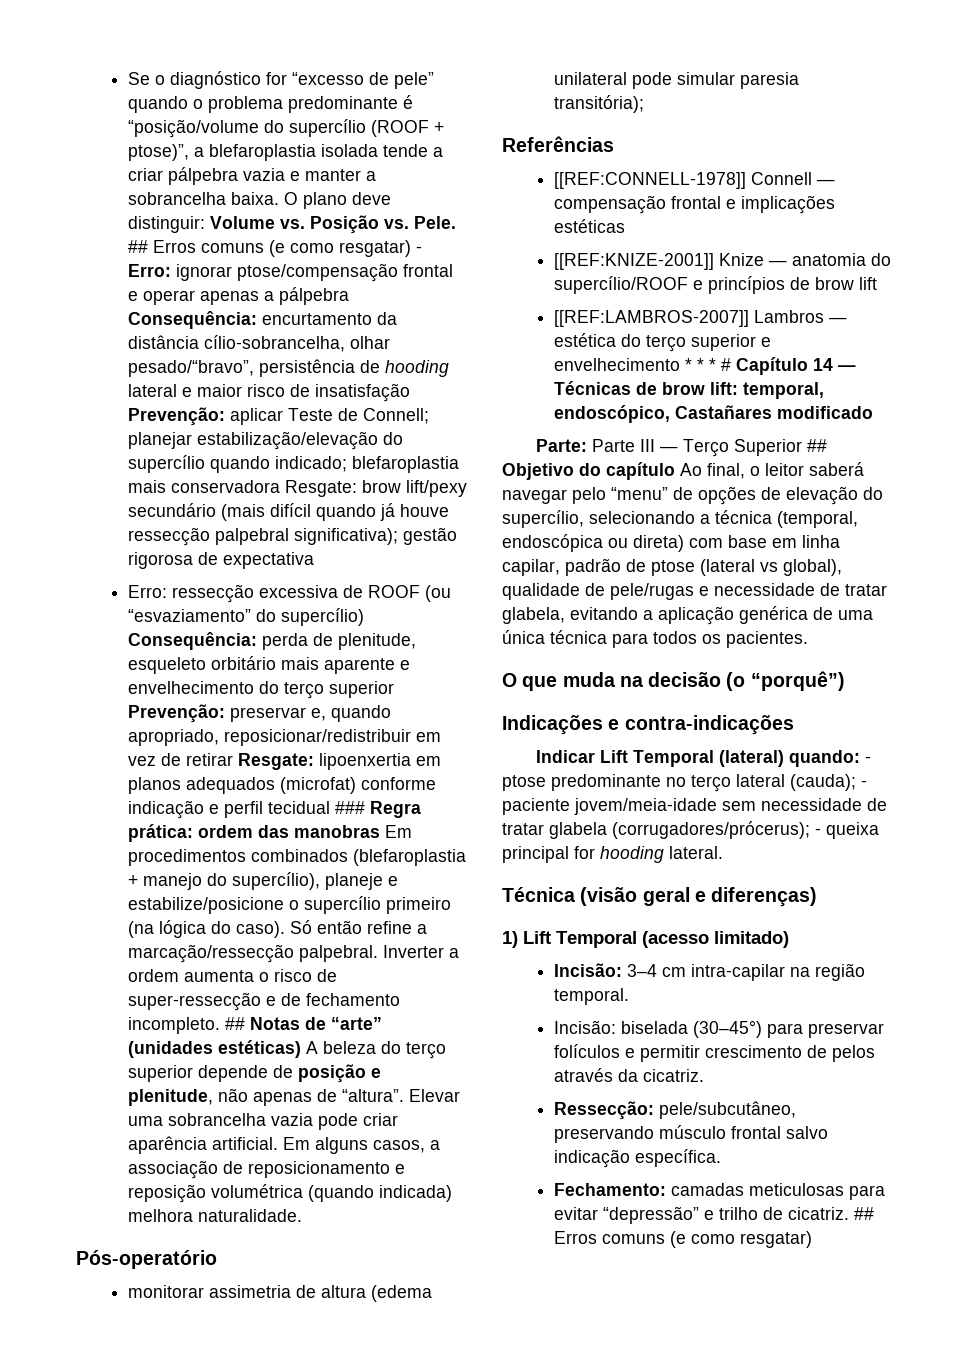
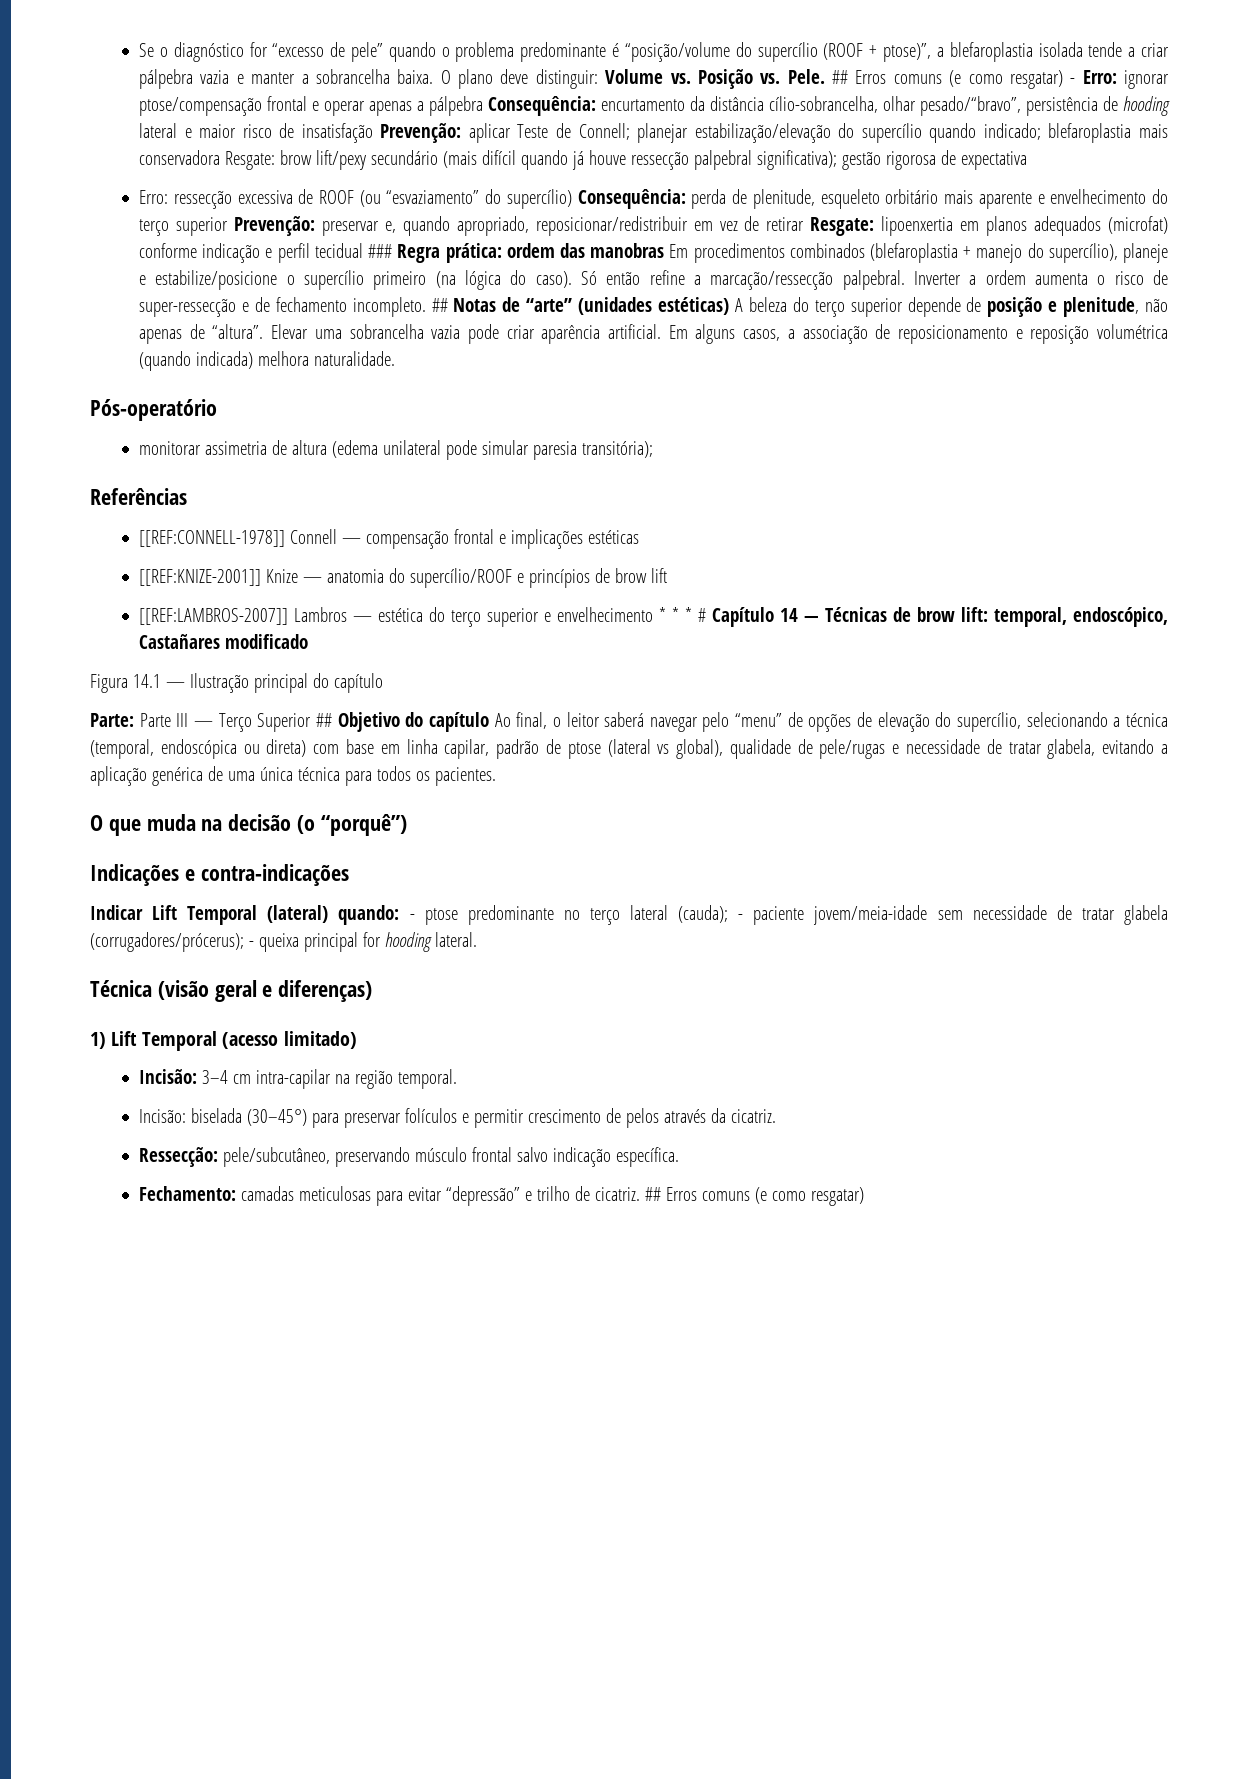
(874, 412) none -> [90,673,383,693] // Figura 14.1 — Ilustração principal do capítulo

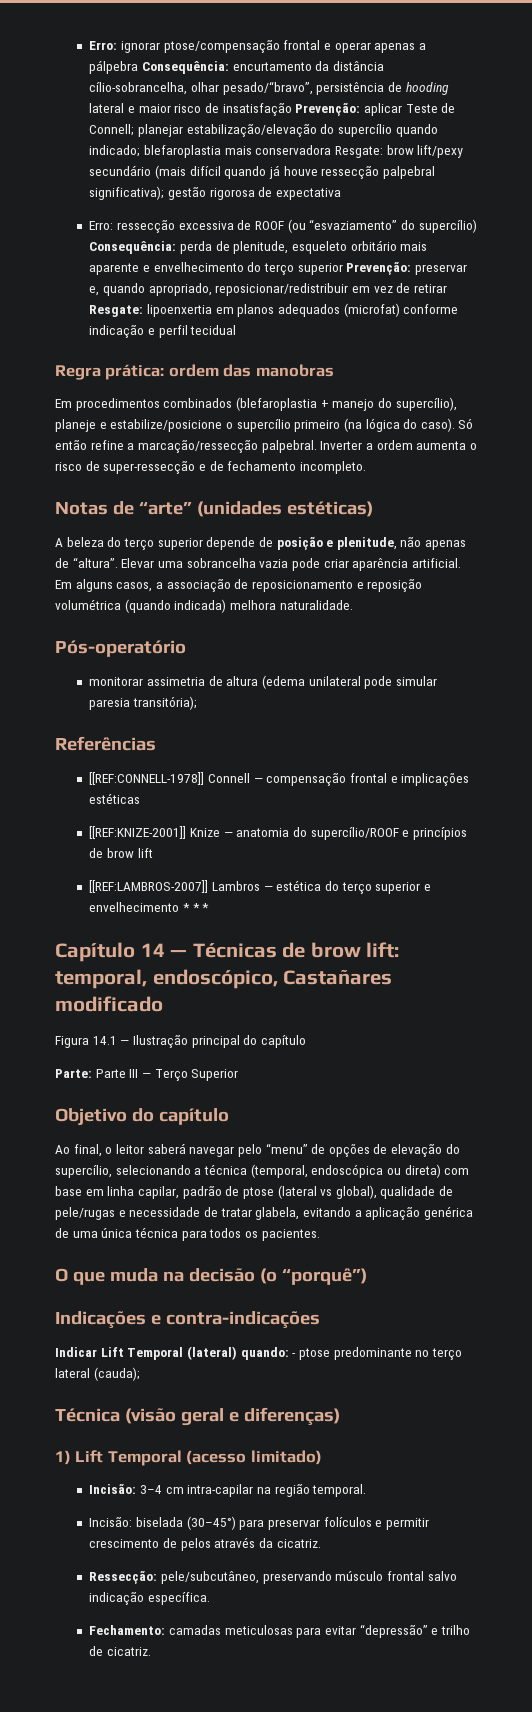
[139,42,1169,62] [139,69,1076,89] Se o diagnóstico for “excesso de pele” quando o problema predominante é “posição/volume do supercílio (ROOF + ptose)”, a blefaroplastia isolada tende a criar pálpebra vazia e manter a sobrancelha baixa. O plano deve distinguir: Volume vs. Posição vs. Pele. ## Erros comuns (e como resgatar) - -> (89, 45) none
[368,244,393,258] ### -> (237, 330) //
(665, 250) none -> (334, 370) //
[431,298,448,312] ## -> (366, 467) //
(730, 306) none -> (373, 509) //
[698,608,707,622] # -> (210, 907) //
[315,713,332,727] ## -> (239, 1075) //
(489, 722) none -> (229, 1116) //
[738,905,1168,925] [90,932,477,952] - paciente jovem/meia-idade sem necessidade de tratar glabela (corrugadores/prócerus); - queixa principal for hooding lateral. -> (140, 1374) none
[645,1187,864,1206] ## Erros comuns (e como resgatar) -> (152, 1651) none

